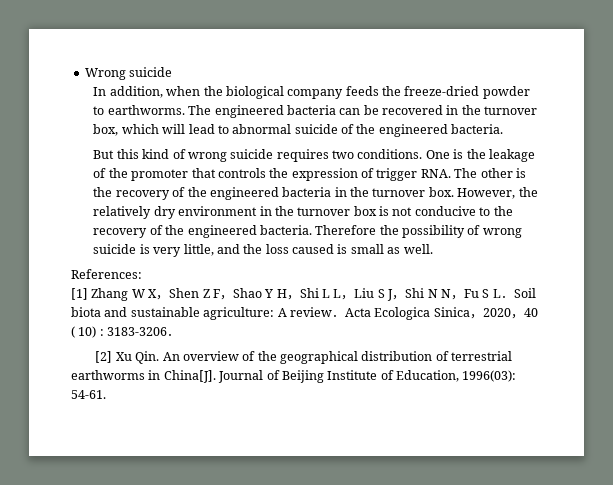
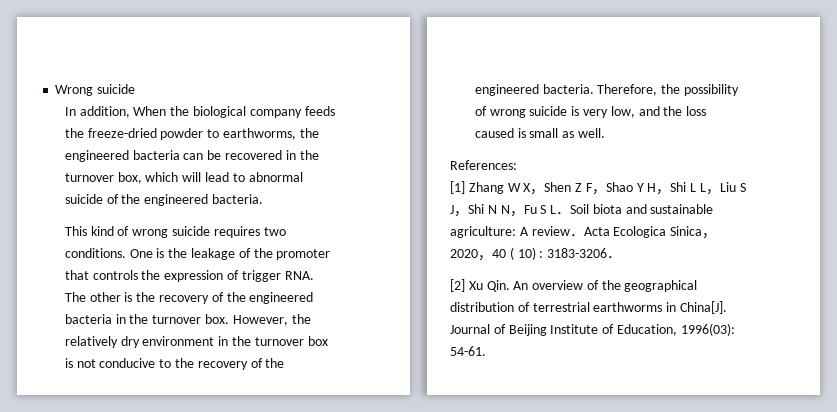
[166,86,201,96] when -> [133,106,167,116] When
[107,105,212,115] earthworms. The -> [222,128,319,140] earthworms, the
[93,149,139,159] But this -> [64,226,87,236] This
[315,225,377,235] Therefore -> [597,84,658,96] Therefore,
[183,244,214,256] little, -> [610,106,635,118] low,

